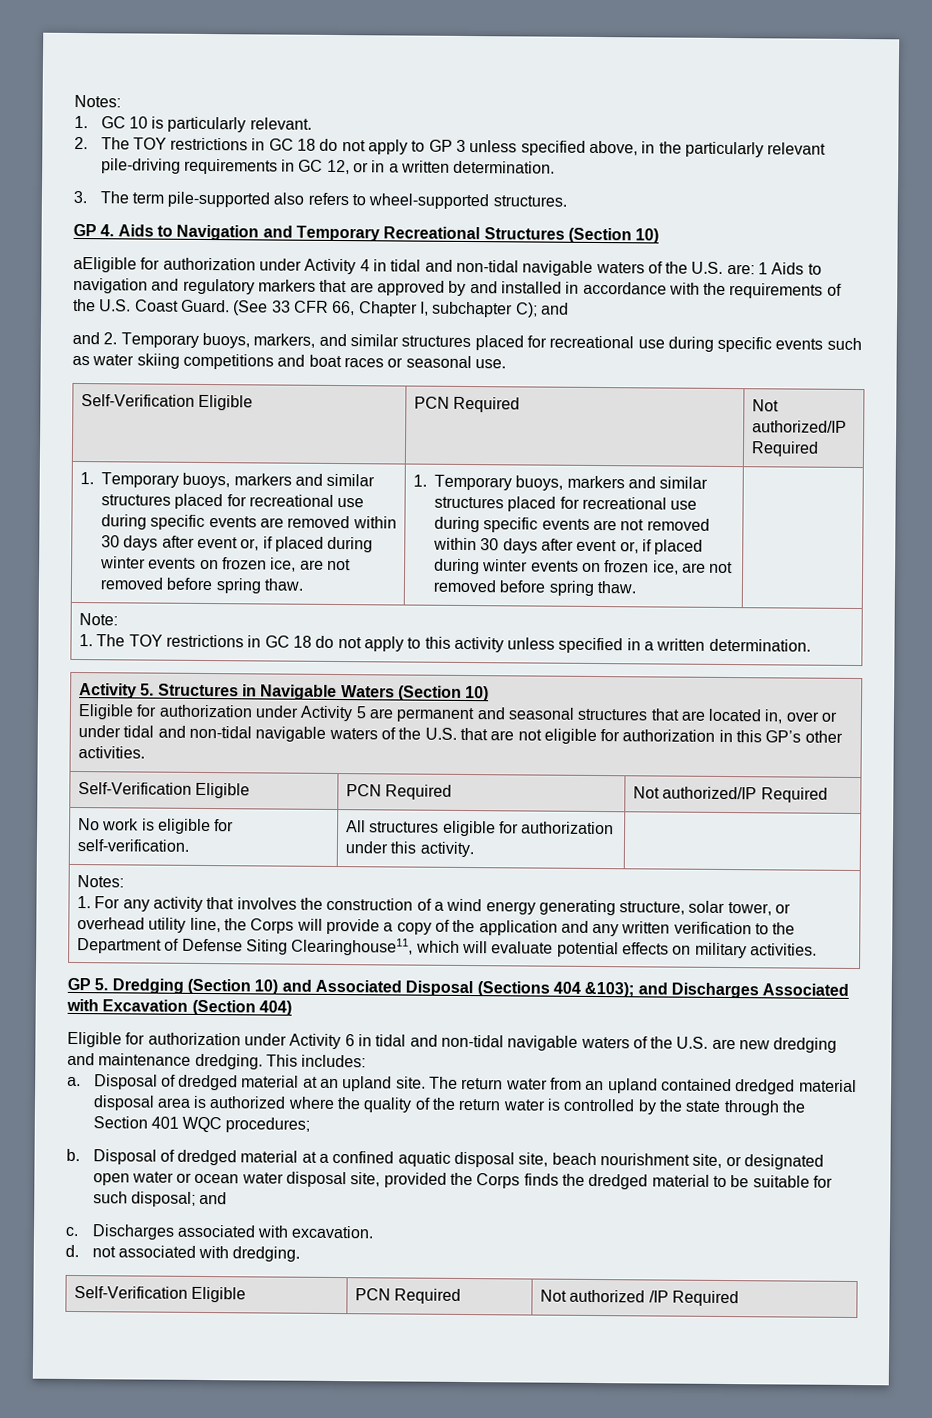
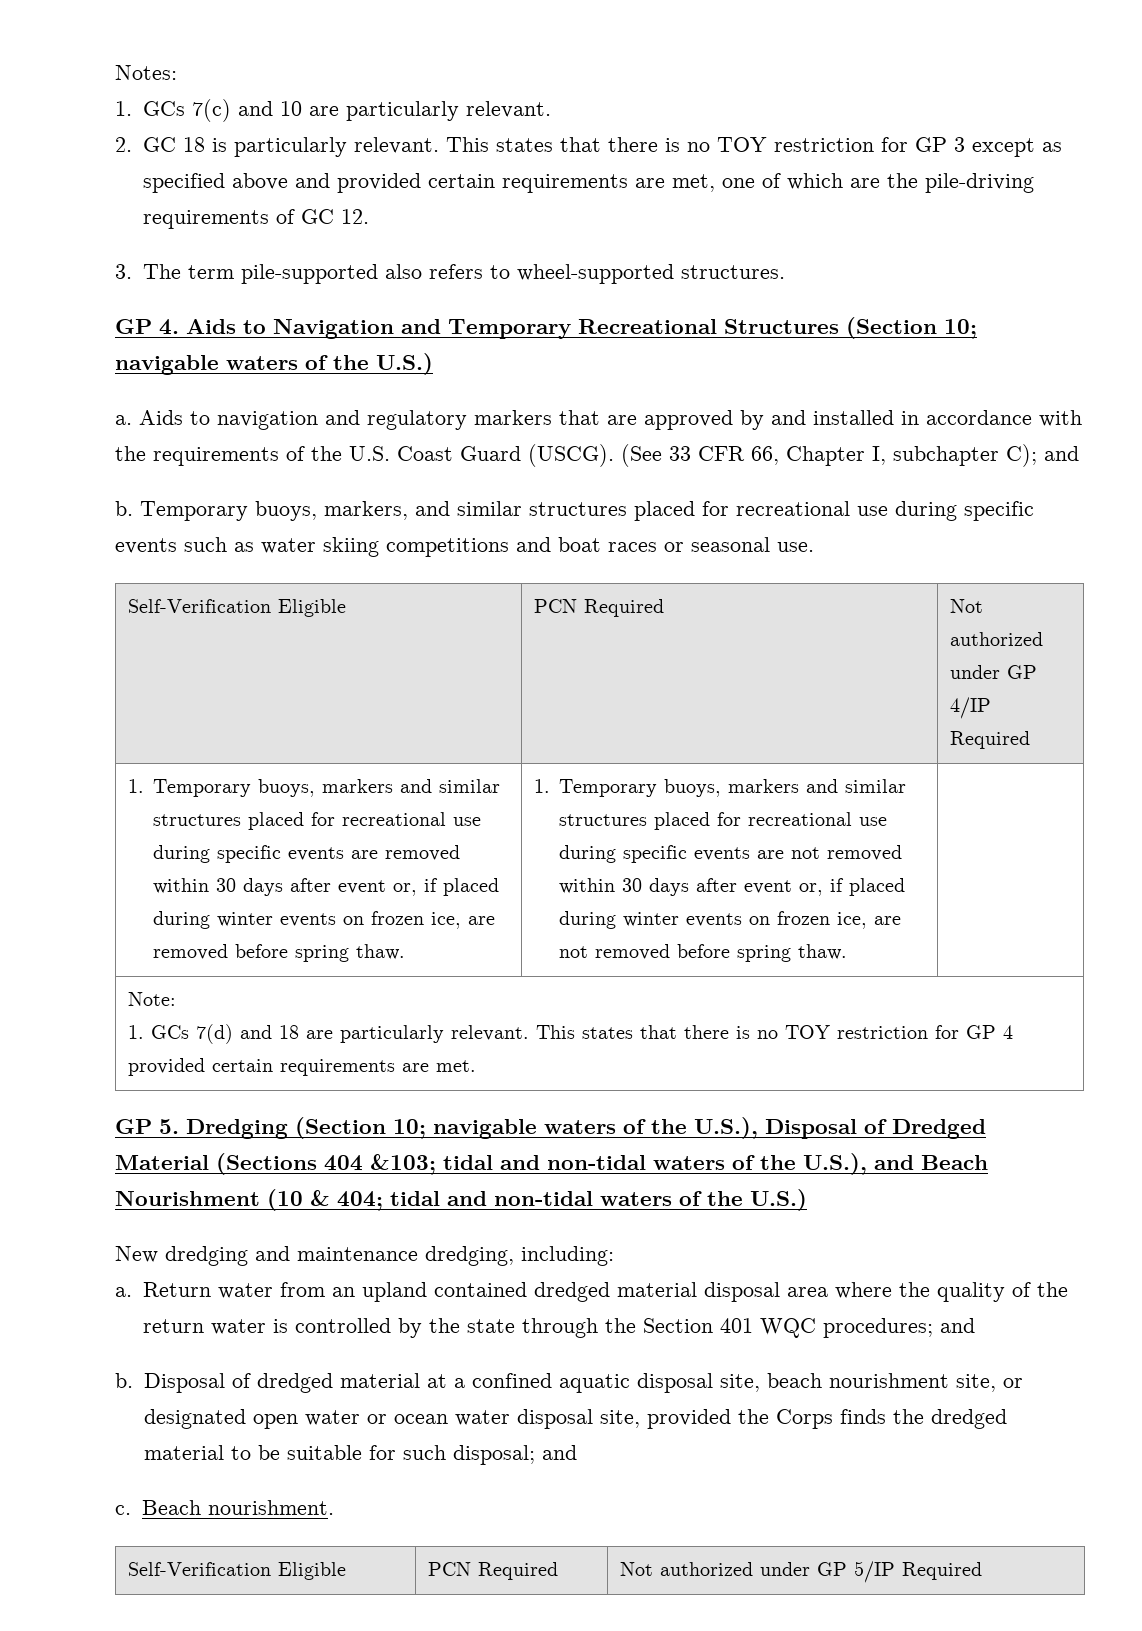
[74,94,121,108] [74,115,312,133] [74,136,827,158] [100,158,556,175] Notes: // 1. GC 10 is particularly relevant. // 2. The TOY restrictions in GC 18 do not apply to GP 3 unless specified above, in the particularly relevant pile-driving requirements in GC 12, or in a written determination. -> [115,65,177,80] [115,99,551,122] [115,137,1062,157] [142,173,1034,193] [142,209,369,229] Notes: // 1. GCs 7(c) and 10 are particularly relevant. // 2. GC 18 is particularly relevant. This states that there is no TOY restriction for GP 3 except as specified above and provided certain requirements are met, one of which are the pile-driving requirements of GC 12.
[635,228,660,244] [73,256,769,276] 10) // aEligible for authorization under Activity 4 in tidal and non-tidal navigable waters of the U.S. are: 1 -> [944,319,977,339] [115,353,433,375] [115,415,132,425] 10; navigable waters of the U.S.) // a.
[180,299,230,313] Guard. -> [460,444,614,467] Guard (USCG).
[72,331,118,345] and 2. -> [115,501,133,516] b.
[751,420,847,433] authorized/IP -> [949,632,1043,646] [949,665,1037,679] [949,697,991,719] authorized under GP 4/IP
[326,558,351,571] not -> (496, 920) none
[96,634,811,654] [78,683,490,702] [77,704,838,724] [77,725,843,745] [77,746,145,759] [77,782,251,799] [345,784,453,800] [632,786,828,803] [77,818,235,835] [76,839,189,852] [345,820,615,837] [344,841,474,858] [76,875,124,888] [76,896,792,916] [76,917,796,937] [76,937,817,959] [67,977,850,999] [66,998,292,1016] [67,1031,838,1053] [67,1052,367,1070] [67,1074,504,1092] The TOY restrictions in GC 18 do not apply to this activity unless specified in a written determination. // Activity 5. Structures in Navigable Waters (Section 10) // Eligible for authorization under Activity 5 are permanent and seasonal structures that are located in, over or under tidal and non-tidal navigable waters of the U.S. that are not eligible for authorization in this GP’s other activities. // Self-Verification Eligible | PCN Required | Not authorized/IP Required // No work is eligible for self-verification. | All structures eligible for authorization under this activity. | // Notes: // 1. For any activity that involves the construction of a wind energy generating structure, solar tower, or overhead utility line, the Corps will provide a copy of the application and any written verification to the Department of Defense Siting Clearinghouse11, which will evaluate potential effects on military activities. // GP 5. Dredging (Section 10) and Associated Disposal (Sections 404 &103); and Discharges Associated with Excavation (Section 404) // Eligible for authorization under Activity 6 in tidal and non-tidal navigable waters of the U.S. are new dredging and maintenance dredging. This includes: // a. Disposal of dredged material at an upland site. The return -> [150,1024,1013,1044] [127,1058,476,1076] [115,1117,986,1139] [115,1153,988,1175] [115,1189,807,1211] [115,1246,614,1266] [115,1282,211,1297] GCs 7(d) and 18 are particularly relevant. This states that there is no TOY restriction for GP 4 provided certain requirements are met. // GP 5. Dredging (Section 10; navigable waters of the U.S.), Disposal of Dredged Material (Sections 404 &103; tidal and non-tidal waters of the U.S.), and Beach Nourishment (10 & 404; tidal and non-tidal waters of the U.S.) // New dredging and maintenance dredging, including: // a. Return
[193,1095,287,1109] is authorized -> (828, 1292) none
(311, 1125) none -> [939,1318,975,1333] and
[91,1224,375,1240] [65,1244,301,1262] [73,1286,247,1303] [354,1288,462,1304] [539,1289,669,1303] Discharges associated with excavation. // d. not associated with dredging. // Self-Verification Eligible | PCN Required | Not authorized /IP -> [141,1500,334,1515] [127,1562,346,1580] [427,1562,558,1580] [619,1561,895,1583] Beach nourishment. // Self-Verification Eligible | PCN Required | Not authorized under GP 5/IP

